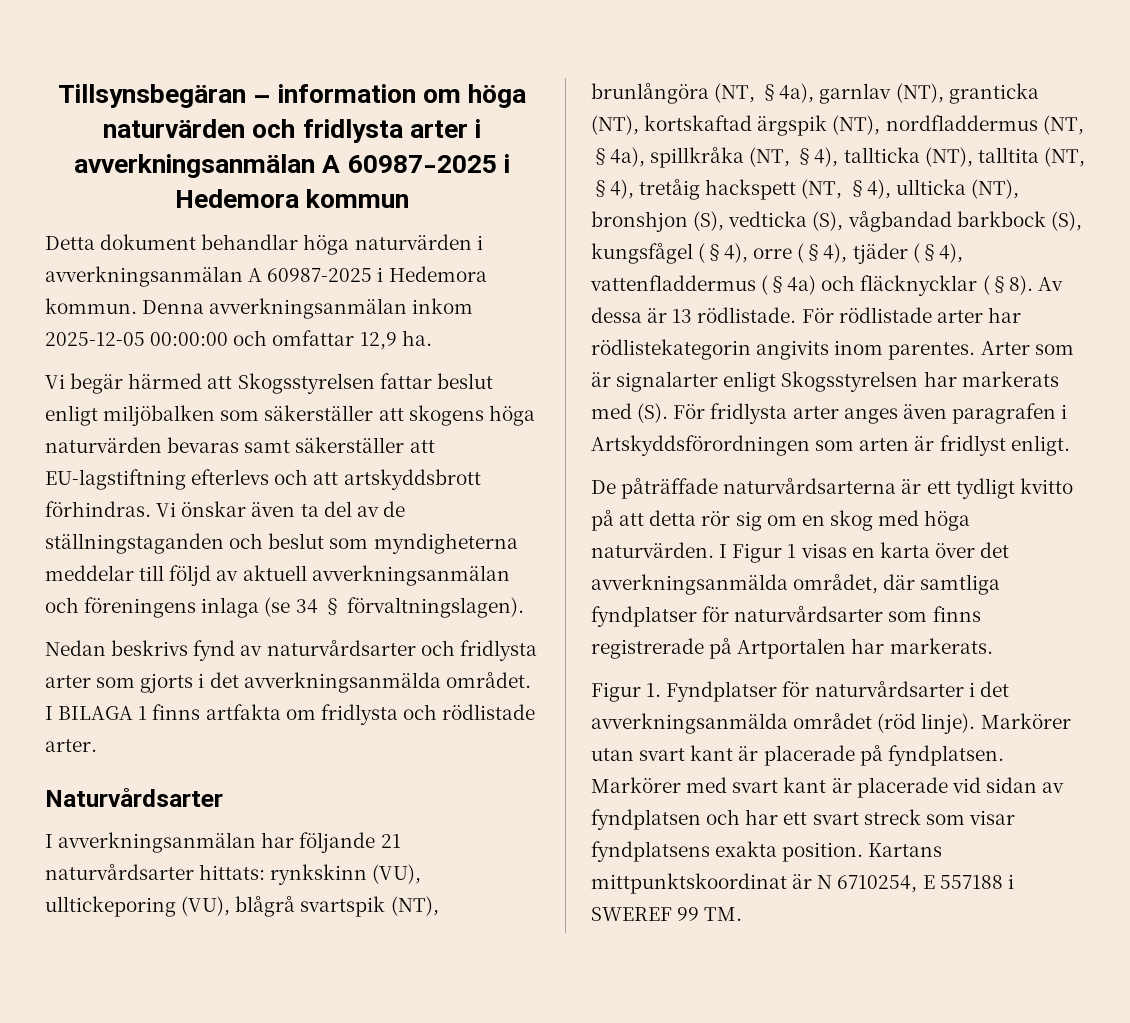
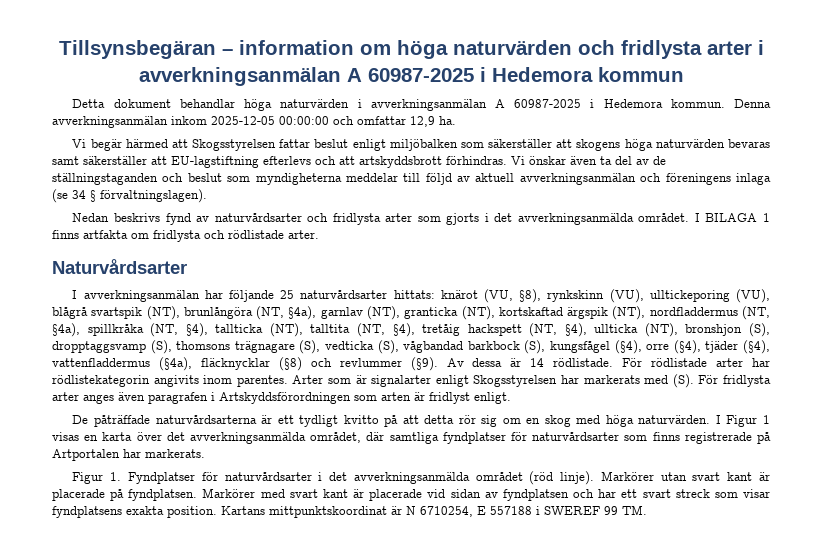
[380,834,401,848] 21 -> [280,290,295,299] 25
(266, 872) none -> [440,289,542,303] knärot (VU, §8),
(725, 221) none -> [52,340,321,354] dropptaggsvamp (S), thomsons trägnagare (S),
[761,275,1033,296] (§4a) och fläcknycklar (§8). -> [158,357,438,371] (§4a), fläcknycklar (§8) och revlummer (§9).
[672,309,693,323] 13 -> [530,358,545,367] 14

